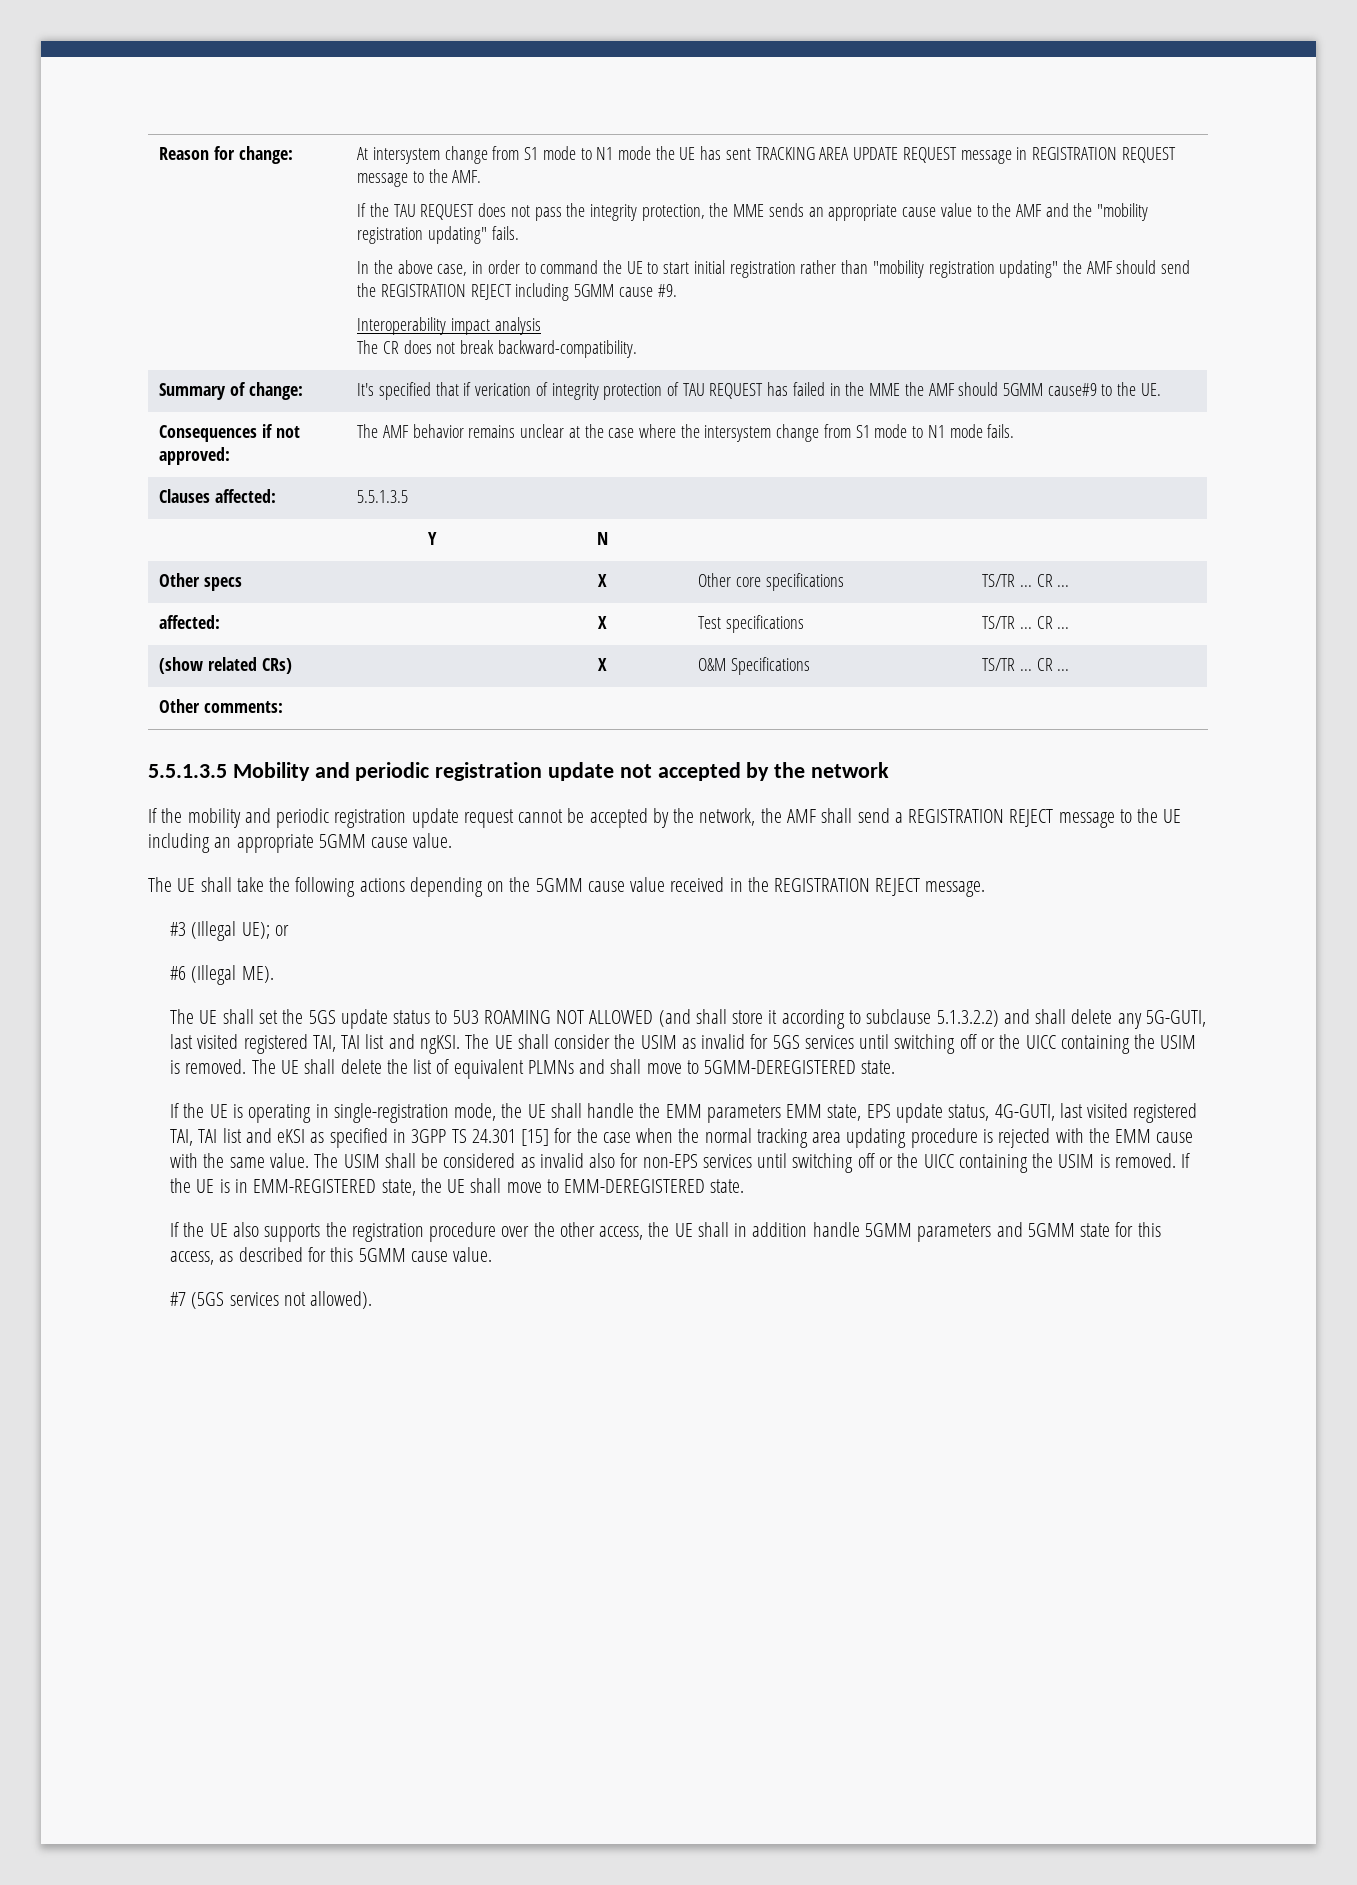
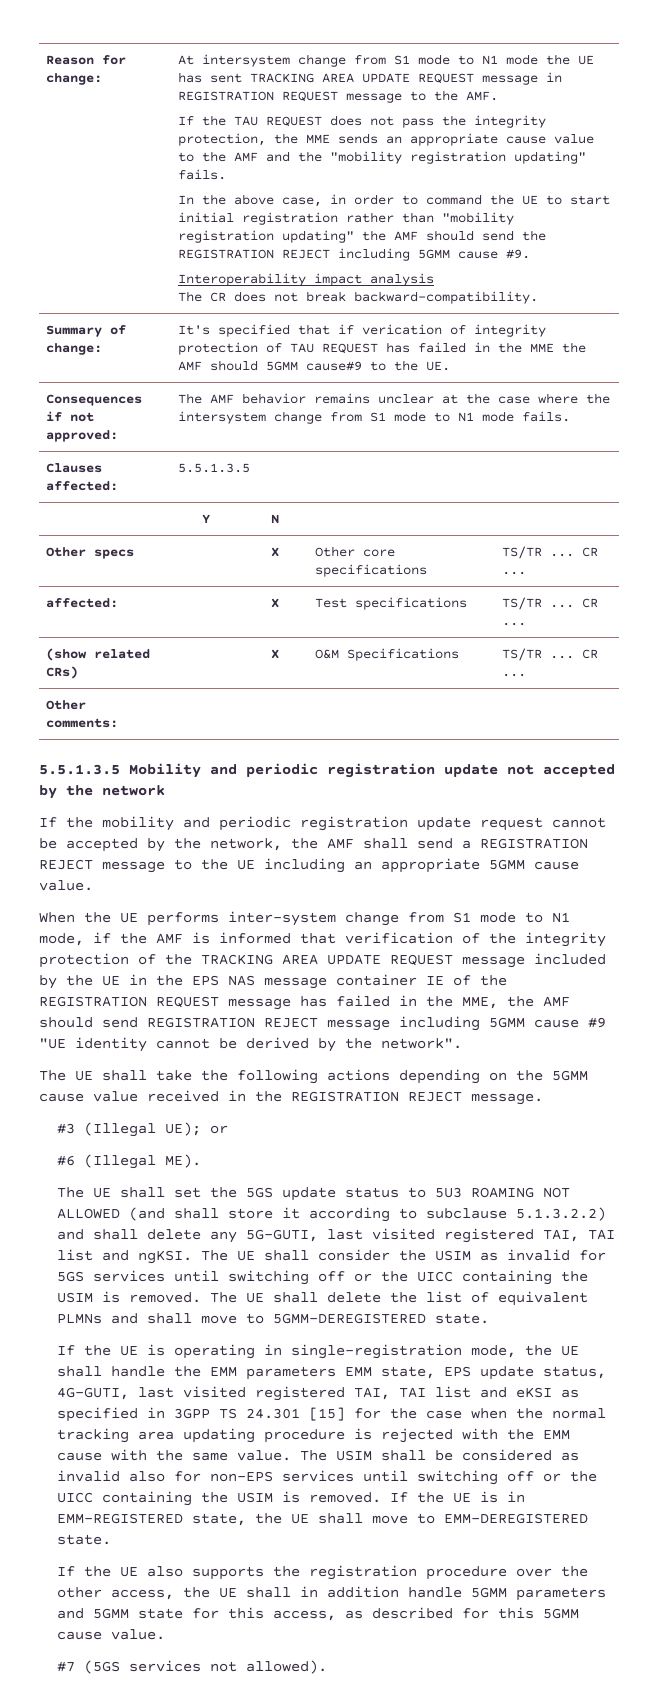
(453, 840) none -> [39,911,570,926] [39,932,606,947] [39,953,606,968] [39,974,507,989] [39,995,570,1010] [39,1016,606,1031] [39,1037,462,1052] // When the UE performs inter-system change from S1 mode to N1 mode, if the AMF is informed that verification of the integrity protection of the TRACKING AREA UPDATE REQUEST message included by the UE in the EPS NAS message container IE of the REGISTRATION REQUEST message has failed in the MME, the AMF should send REGISTRATION REJECT message including 5GMM cause #9 "UE identity cannot be derived by the network".

